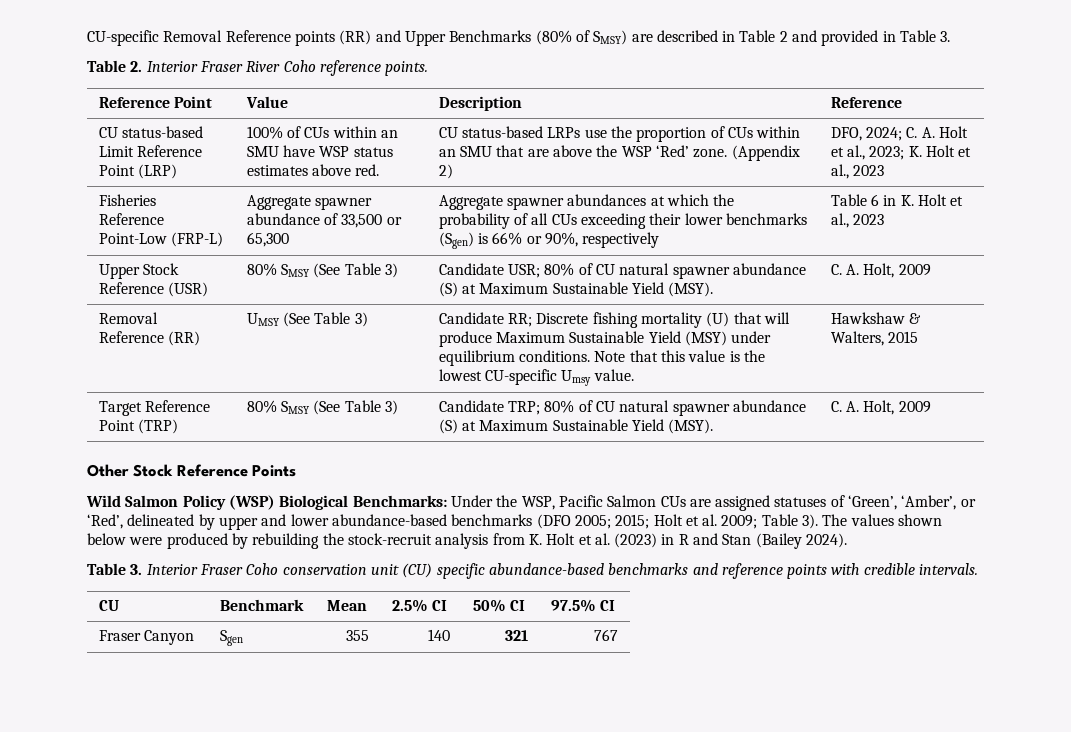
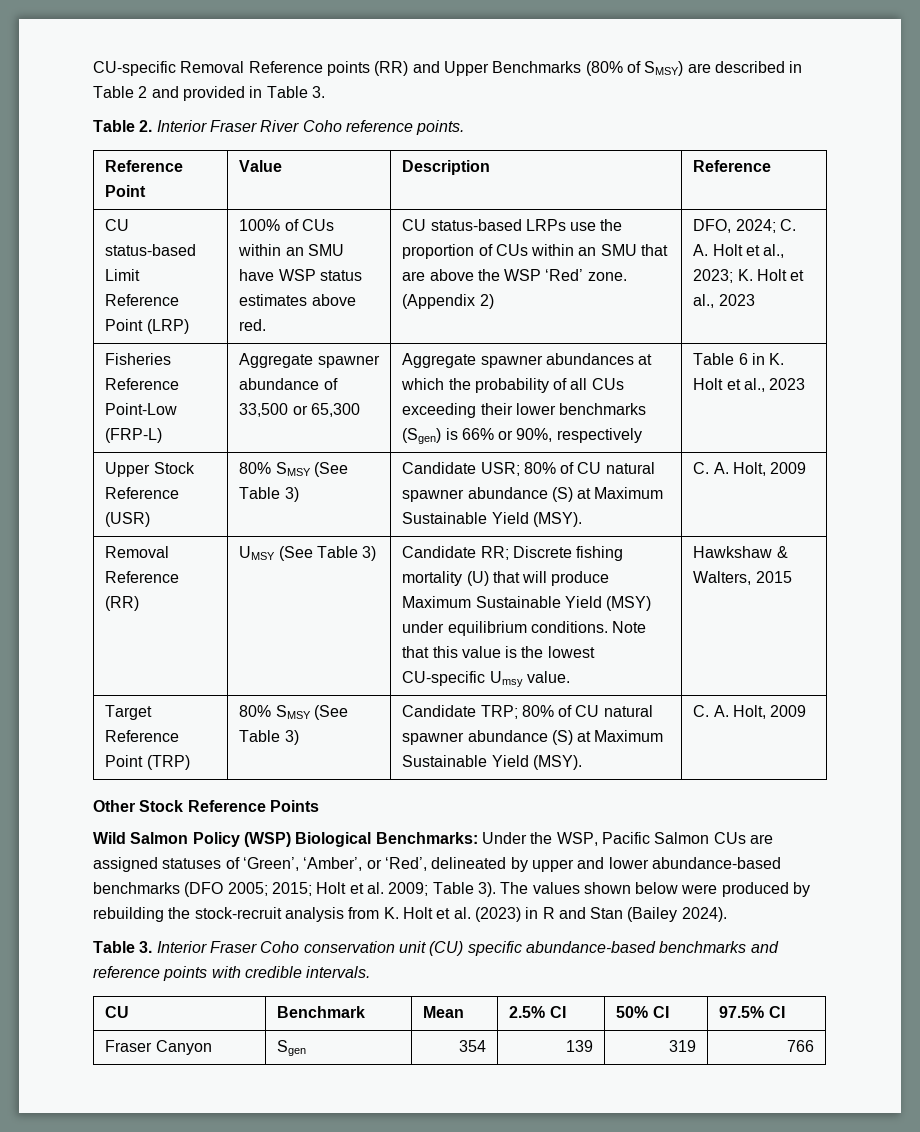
[346,630,370,641] [428,629,451,641] [505,630,529,641] [594,629,619,641] 355 | 140 | 321 | 767 -> [458,1040,486,1052] [565,1040,593,1052] [668,1040,696,1052] [786,1040,814,1052] 354 | 139 | 319 | 766

